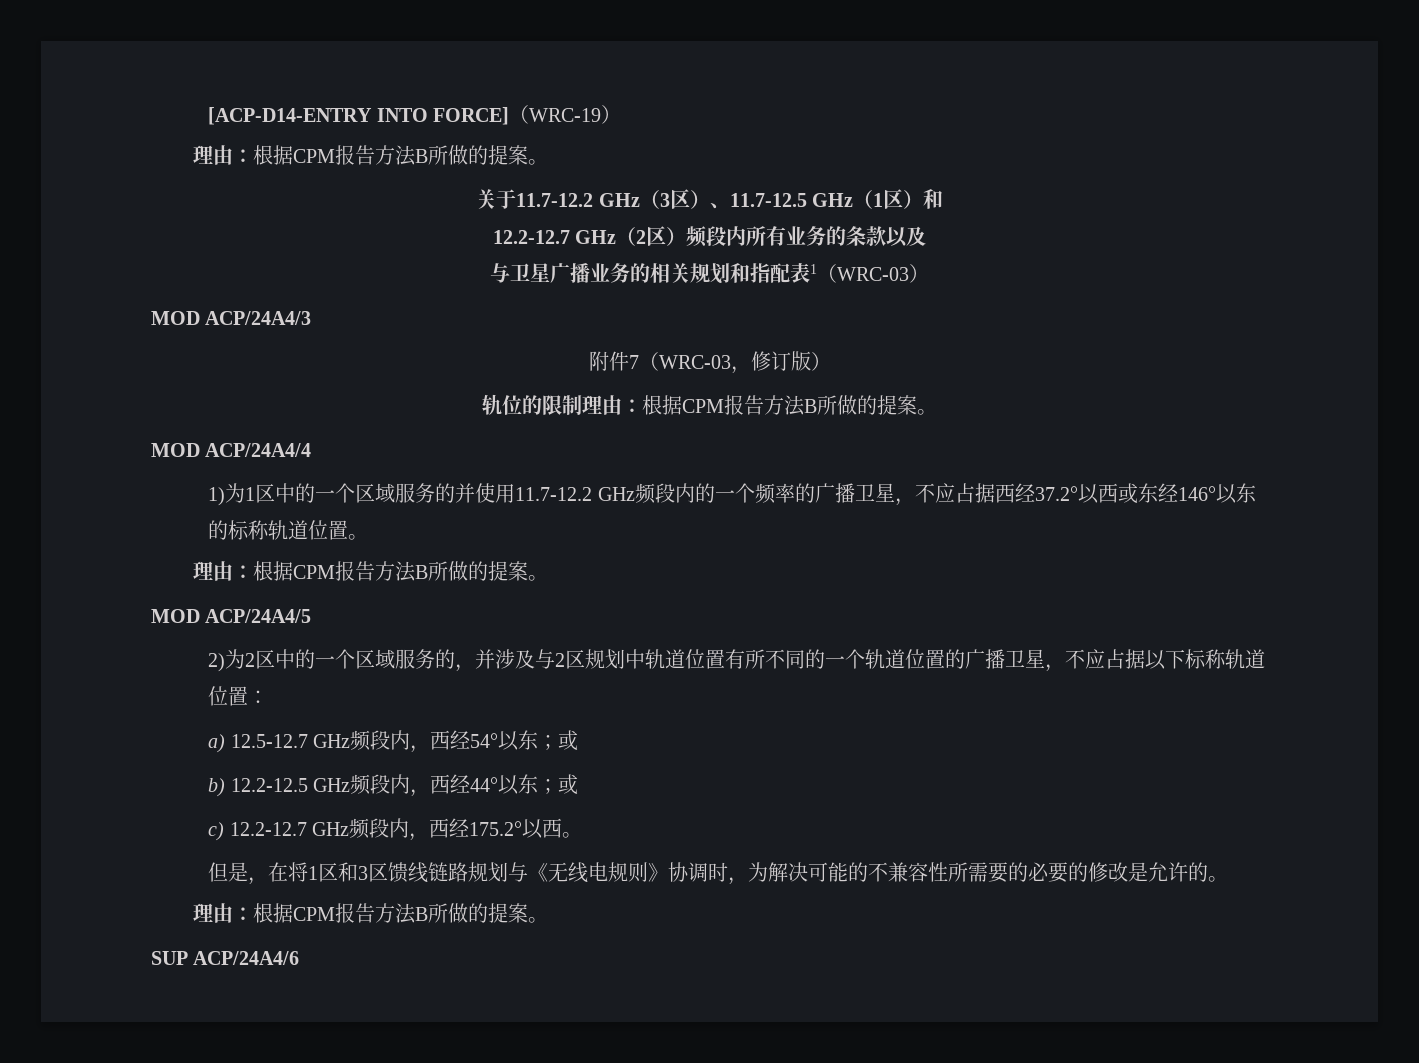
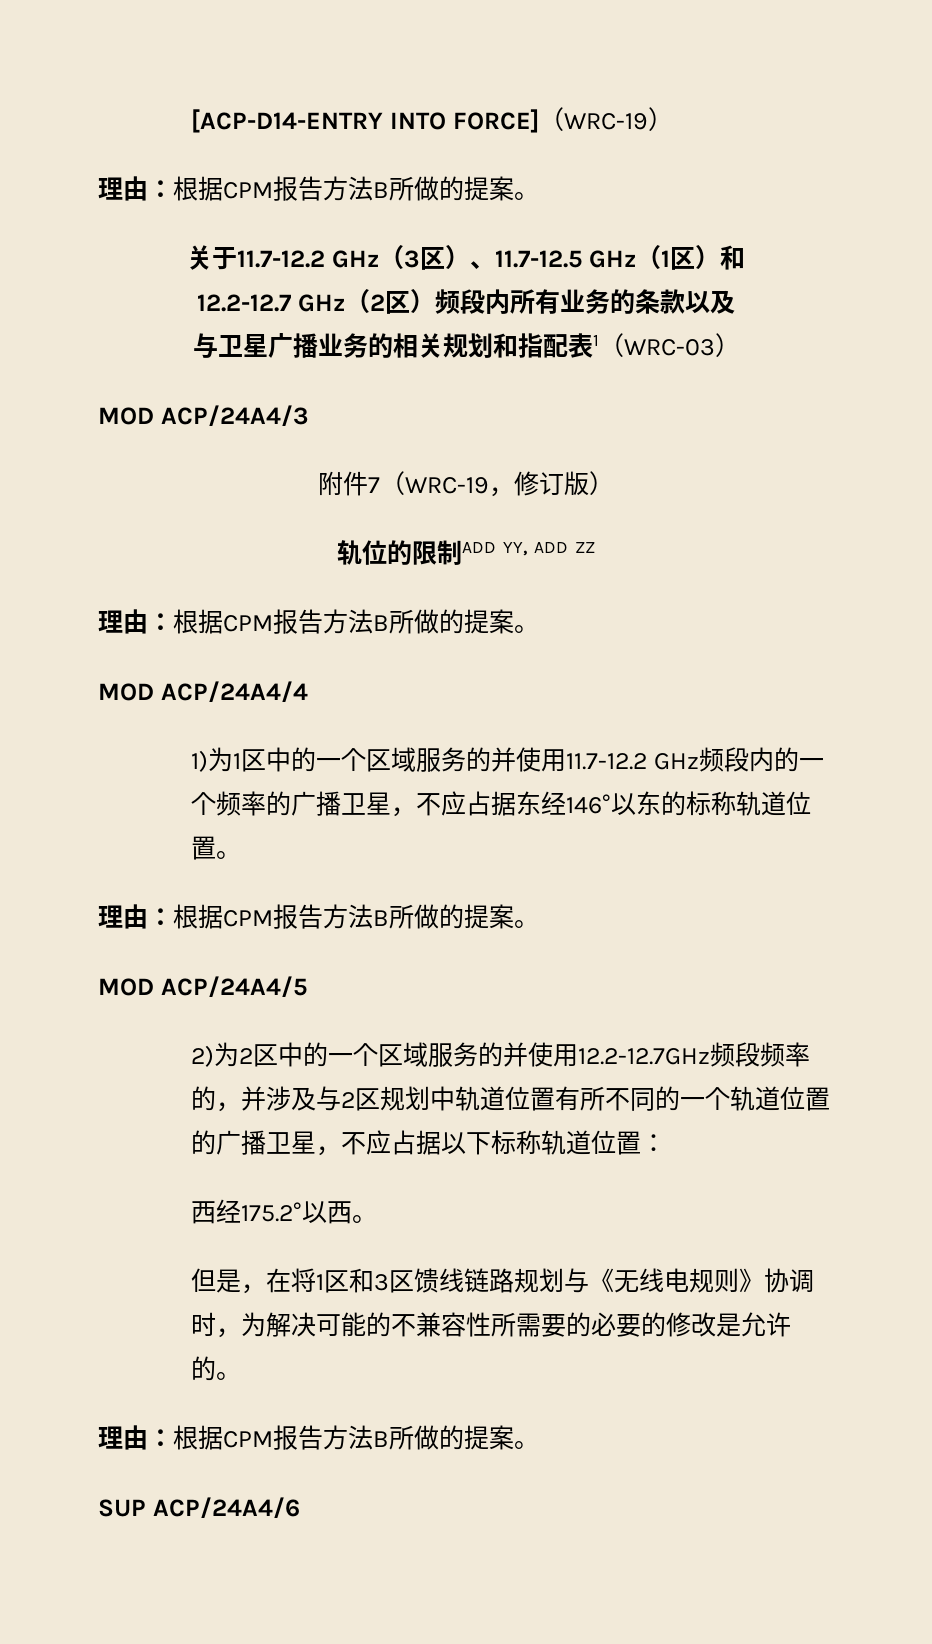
[658,355,731,369] WRC-03 -> [405,477,489,494] WRC-19
(582, 405) none -> [462,542,595,556] ADD YY, ADD ZZ //
[994,483,1138,504] 西经37.2°以西或 -> (517, 803) none
(456, 659) none -> [503,1042,811,1067] [191,1086,217,1111] 并使用12.2-12.7GHz频段频率的
[208,730,579,753] [208,774,579,797] [208,818,430,841] a) 12.5-12.7 GHz频段内，西经54°以东；或 // b) 12.2-12.5 GHz频段内，西经44°以东；或 // c) 12.2-12.7 GHz频段内， -> (667, 1143) none

